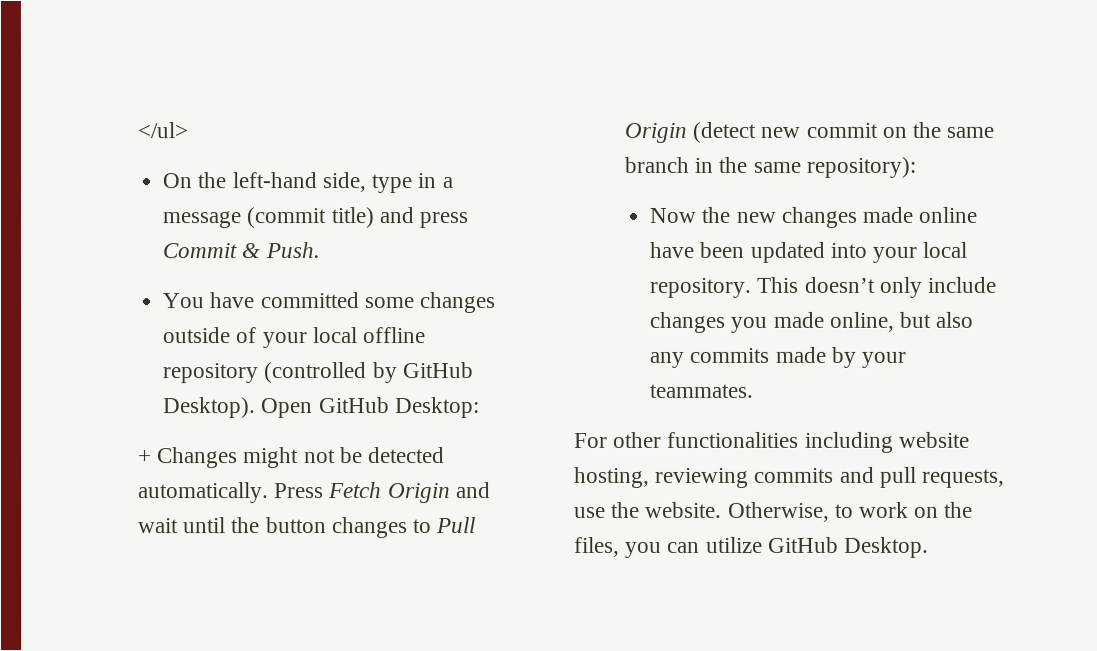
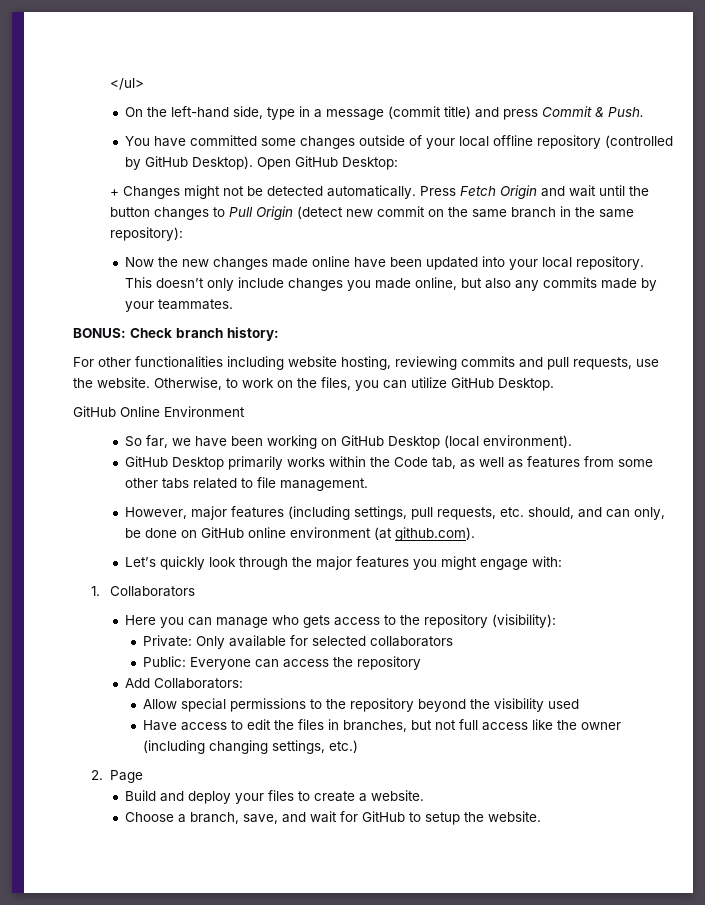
(755, 390) none -> [73,327,279,341] // BONUS: Check branch history:
(930, 547) none -> [73,406,245,417] [124,435,572,449] [124,456,653,470] [124,477,368,491] [124,506,665,520] [124,527,475,541] [124,556,562,570] [91,586,195,597] [124,614,556,628] [143,635,454,649] [143,656,422,670] [124,678,243,689] [143,698,580,712] [143,719,622,732] [143,740,359,754] [91,770,144,783] [124,790,424,804] [124,811,541,825] // GitHub Online Environment // So far, we have been working on GitHub Desktop (local environment). // GitHub Desktop primarily works within the Code tab, as well as features from some other tabs related to file management. // However, major features (including settings, pull requests, etc. should, and can only, be done on GitHub online environment (at github.com). // Let’s quickly look through the major features you might engage with: // 1. Collaborators // Here you can manage who gets access to the repository (visibility): // Private: Only available for selected collaborators // Public: Everyone can access the repository // Add Collaborators: // Allow special permissions to the repository beyond the visibility used // Have access to edit the files in branches, but not full access like the owner (including changing settings, etc.) // 2. Page // Build and deploy your files to create a website. // Choose a branch, save, and wait for GitHub to setup the website.

